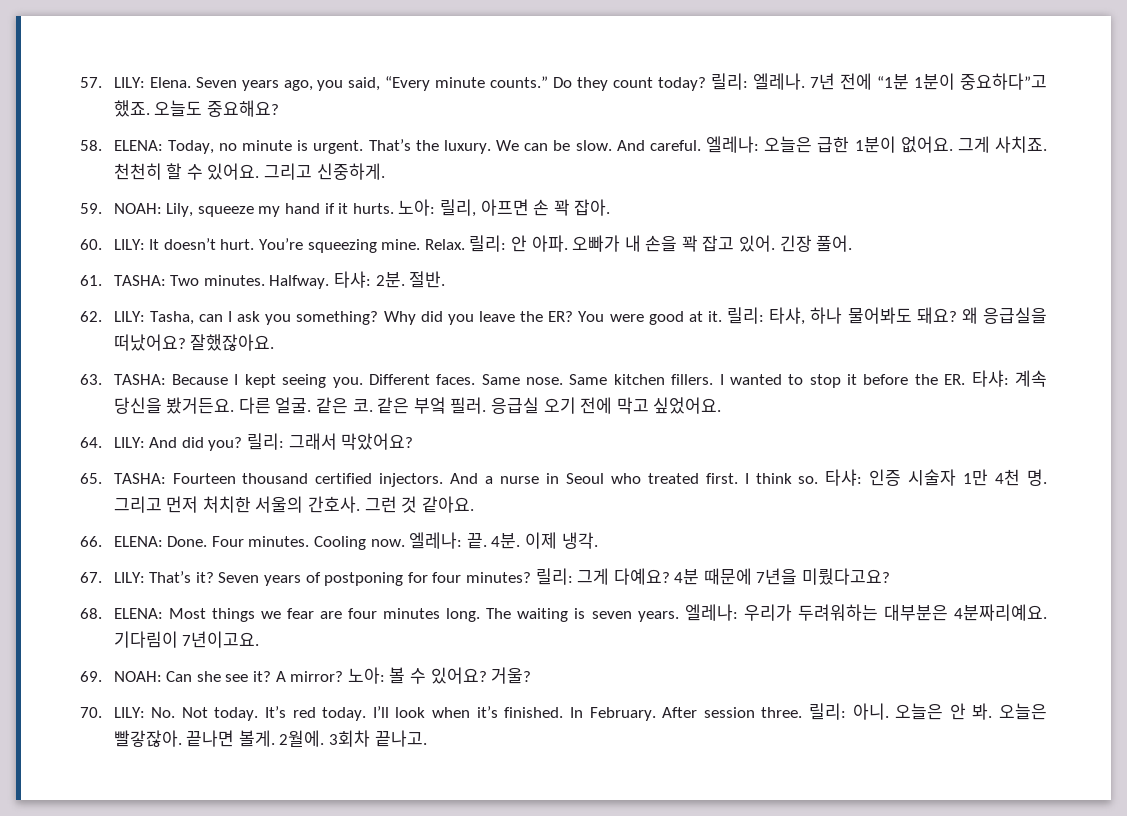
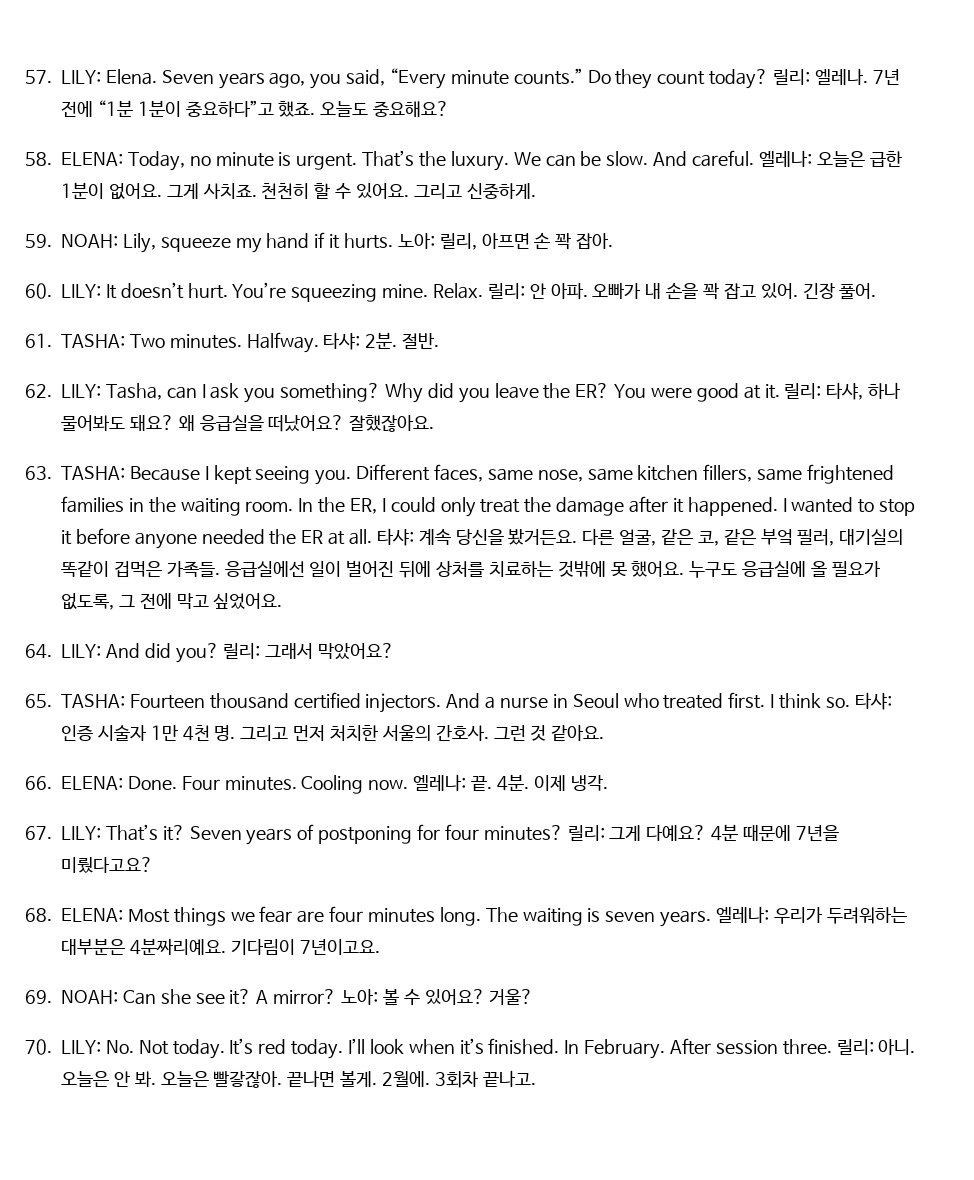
[436,374,714,385] faces. Same nose. Same kitchen fillers. -> [434,464,894,484] [61,496,778,517] faces, same nose, same kitchen fillers, same frightened families in the waiting room. In the ER, I could only treat the damage after it happened.
[914,374,966,385] the ER. -> [134,529,373,549] anyone needed the ER at all.
[275,397,576,414] 얼굴. 같은 코. 같은 부엌 필러. 응급실 오기 -> [619,529,904,546] [61,560,881,578] [61,593,135,610] 얼굴, 같은 코, 같은 부엌 필러, 대기실의 똑같이 겁먹은 가족들. 응급실에선 일이 벌어진 뒤에 상처를 치료하는 것밖에 못 했어요. 누구도 응급실에 올 필요가 없도록, 그

